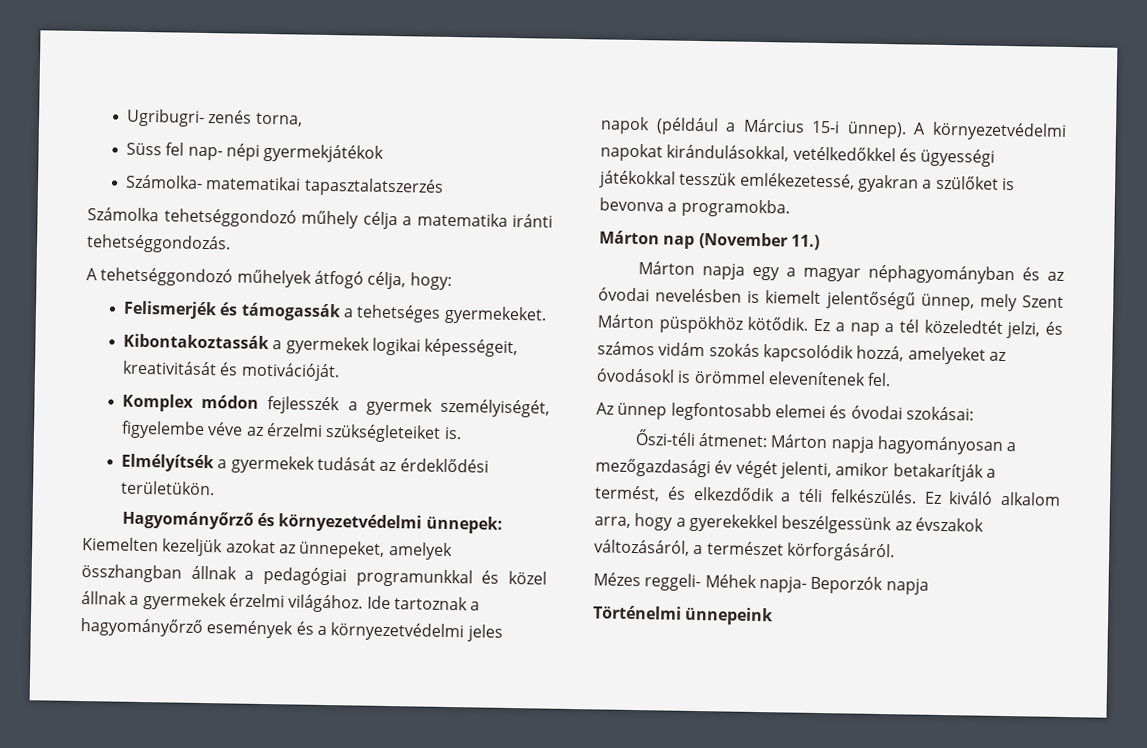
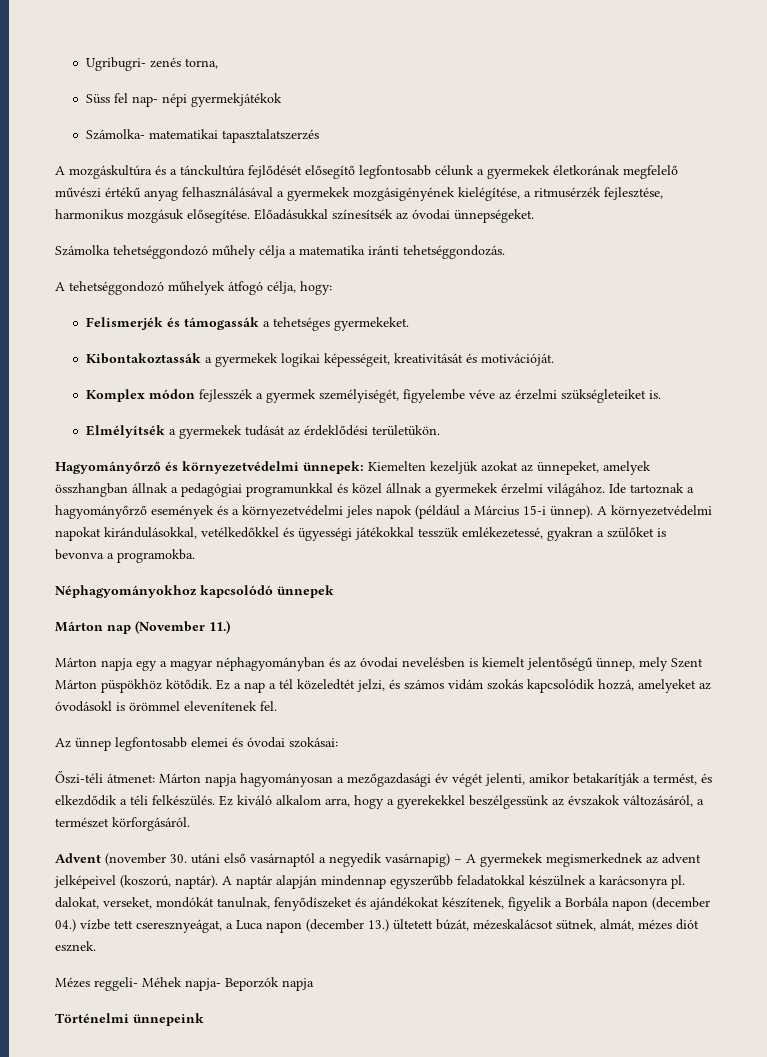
(444, 187) none -> [55,165,678,179] [55,187,663,201] [55,209,534,223] // A mozgáskultúra és a tánckultúra fejlődését elősegítő legfontosabb célunk a gyermekek életkorának megfelelő művészi értékű anyag felhasználásával a gyermekek mozgásigényének kielégítése, a ritmusérzék fejlesztése, harmonikus mozgásuk elősegítése. Előadásukkal színesítsék az óvodai ünnepségeket.
(790, 208) none -> [55,585,334,598] // Néphagyományokhoz kapcsolódó ünnepek
(895, 552) none -> [55,853,701,867] [54,875,685,889] [55,897,710,911] [55,919,699,933] [55,941,96,952] // Advent (november 30. utáni első vasárnaptól a negyedik vasárnapig) – A gyermekek megismerkednek az advent jelképeivel (koszorú, naptár). A naptár alapján mindennap egyszerűbb feladatokkal készülnek a karácsonyra pl. dalokat, verseket, mondókát tanulnak, fenyődíszeket és ajándékokat készítenek, figyelik a Borbála napon (december 04.) vízbe tett cseresznyeágat, a Luca napon (december 13.) ültetett búzát, mézeskalácsot sütnek, almát, mézes diót esznek.

